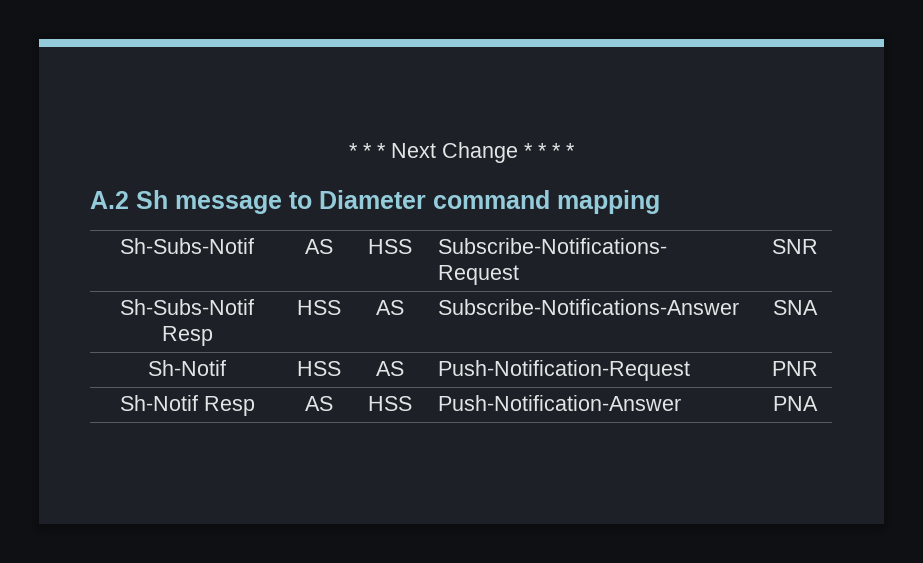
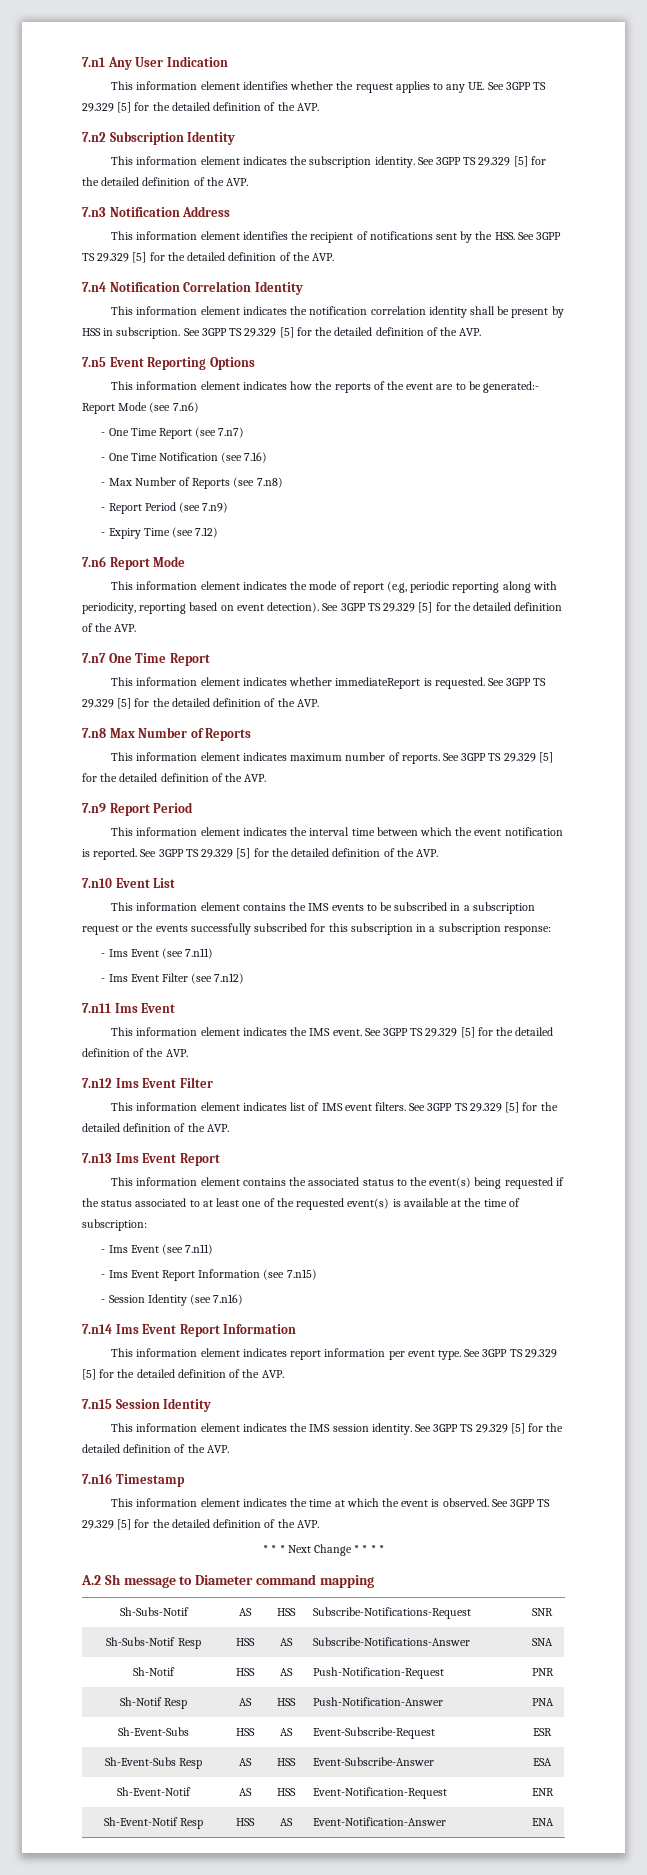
(349, 150) none -> [82,56,228,70] [111,81,547,93] [82,102,319,113] [82,131,236,145] [111,156,546,168] [82,177,249,186] [82,206,231,217] [111,231,562,243] [82,252,335,263] [82,281,303,295] [111,306,564,318] [82,327,482,339] [82,357,255,370] [111,381,540,393] [82,402,199,414] [101,427,245,439] [101,452,268,463] [101,477,283,489] [101,502,229,514] [101,527,219,539] [82,556,186,570] [111,581,557,593] [82,602,563,614] [82,623,137,632] [82,653,210,666] [111,677,547,689] [82,698,319,709] [82,727,252,741] [111,752,553,764] [82,773,267,782] [82,802,194,816] [111,827,563,836] [82,848,439,860] [82,878,176,888] [111,902,535,914] [82,923,551,935] [101,948,214,959] [101,973,245,984] [82,1003,176,1013] [111,1027,554,1038] [82,1048,188,1057] [82,1077,213,1088] [111,1102,558,1113] [82,1123,229,1132] [82,1153,220,1166] [111,1177,564,1189] [82,1198,520,1210] [82,1219,147,1231] [101,1244,214,1255] [101,1269,317,1281] [101,1294,244,1306] [82,1324,297,1337] [111,1348,557,1360] [82,1369,284,1380] [82,1398,212,1412] [111,1423,564,1435] [82,1444,229,1453] [82,1473,185,1487] [111,1498,551,1507] [82,1519,319,1530] 7.n1 Any User Indication // This information element identifies whether the request applies to any UE. See 3GPP TS 29.329 [5] for the detailed definition of the AVP. // 7.n2 Subscription Identity // This information element indicates the subscription identity. See 3GPP TS 29.329 [5] for the detailed definition of the AVP. // 7.n3 Notification Address // This information element identifies the recipient of notifications sent by the HSS. See 3GPP TS 29.329 [5] for the detailed definition of the AVP. // 7.n4 Notification Correlation Identity // This information element indicates the notification correlation identity shall be present by HSS in subscription. See 3GPP TS 29.329 [5] for the detailed definition of the AVP. // 7.n5 Event Reporting Options // This information element indicates how the reports of the event are to be generated:- Report Mode (see 7.n6) // - One Time Report (see 7.n7) // - One Time Notification (see 7.16) // - Max Number of Reports (see 7.n8) // - Report Period (see 7.n9) // - Expiry Time (see 7.12) // 7.n6 Report Mode // This information element indicates the mode of report (e.g, periodic reporting along with periodicity, reporting based on event detection). See 3GPP TS 29.329 [5] for the detailed definition of the AVP. // 7.n7 One Time Report // This information element indicates whether immediateReport is requested. See 3GPP TS 29.329 [5] for the detailed definition of the AVP. // 7.n8 Max Number of Reports // This information element indicates maximum number of reports. See 3GPP TS 29.329 [5] for the detailed definition of the AVP. // 7.n9 Report Period // This information element indicates the interval time between which the event notification is reported. See 3GPP TS 29.329 [5] for the detailed definition of the AVP. // 7.n10 Event List // This information element contains the IMS events to be subscribed in a subscription request or the events successfully subscribed for this subscription in a subscription response: // - Ims Event (see 7.n11) // - Ims Event Filter (see 7.n12) // 7.n11 Ims Event // This information element indicates the IMS event. See 3GPP TS 29.329 [5] for the detailed definition of the AVP. // 7.n12 Ims Event Filter // This information element indicates list of IMS event filters. See 3GPP TS 29.329 [5] for the detailed definition of the AVP. // 7.n13 Ims Event Report // This information element contains the associated status to the event(s) being requested if the status associated to at least one of the requested event(s) is available at the time of subscription: // - Ims Event (see 7.n11) // - Ims Event Report Information (see 7.n15) // - Session Identity (see 7.n16) // 7.n14 Ims Event Report Information // This information element indicates report information per event type. See 3GPP TS 29.329 [5] for the detailed definition of the AVP. // 7.n15 Session Identity // This information element indicates the IMS session identity. See 3GPP TS 29.329 [5] for the detailed definition of the AVP. // 7.n16 Timestamp // This information element indicates the time at which the event is observed. See 3GPP TS 29.329 [5] for the detailed definition of the AVP. //
(818, 403) none -> [118,1727,189,1736] [236,1728,255,1736] [280,1728,293,1736] [313,1727,436,1739] [533,1728,552,1736] [104,1757,203,1769] [239,1758,252,1766] [277,1758,296,1766] [313,1757,435,1766] [533,1758,552,1766] [117,1787,191,1796] [239,1788,252,1796] [277,1788,296,1796] [313,1787,448,1799] [531,1788,554,1796] [103,1817,204,1829] [236,1818,255,1826] [280,1818,293,1826] [313,1817,447,1826] [531,1818,554,1826] // Sh-Event-Subs | HSS | AS | Event-Subscribe-Request | ESR // Sh-Event-Subs Resp | AS | HSS | Event-Subscribe-Answer | ESA // Sh-Event-Notif | AS | HSS | Event-Notification-Request | ENR // Sh-Event-Notif Resp | HSS | AS | Event-Notification-Answer | ENA

